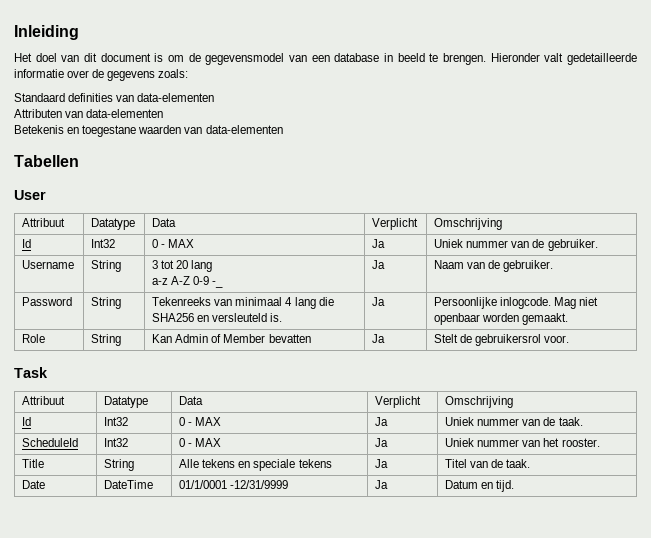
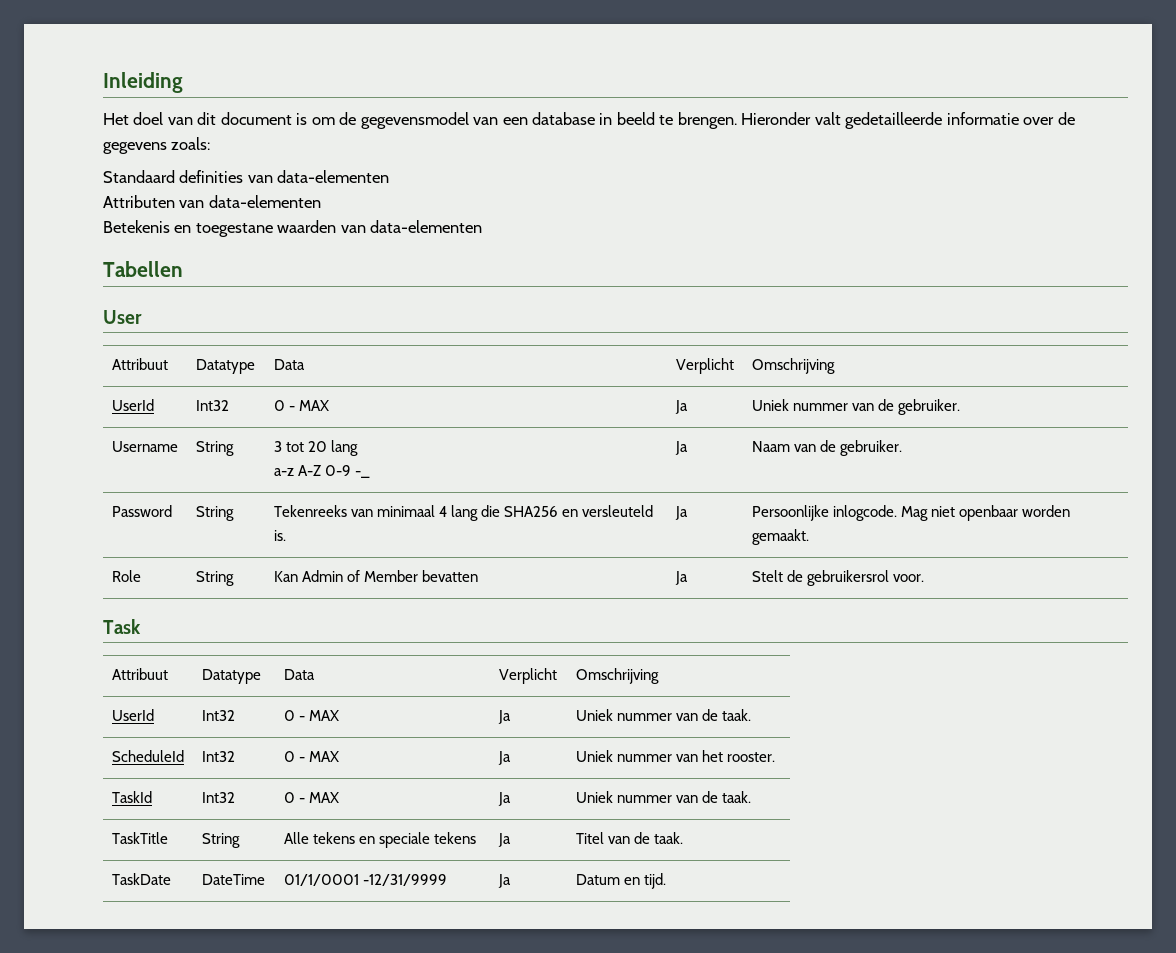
[22,239,32,248] Id -> [111,399,154,411] UserId
[22,417,32,426] Id -> [111,709,154,721] UserId
[22,459,45,468] Title -> [111,791,152,803] [201,792,235,803] [283,792,339,803] [497,792,511,806] [575,791,751,803] [111,832,168,844] TaskId | Int32 | 0 - MAX | Ja | Uniek nummer van de taak. // TaskTitle
[22,480,46,489] Date -> [111,873,171,885] TaskDate

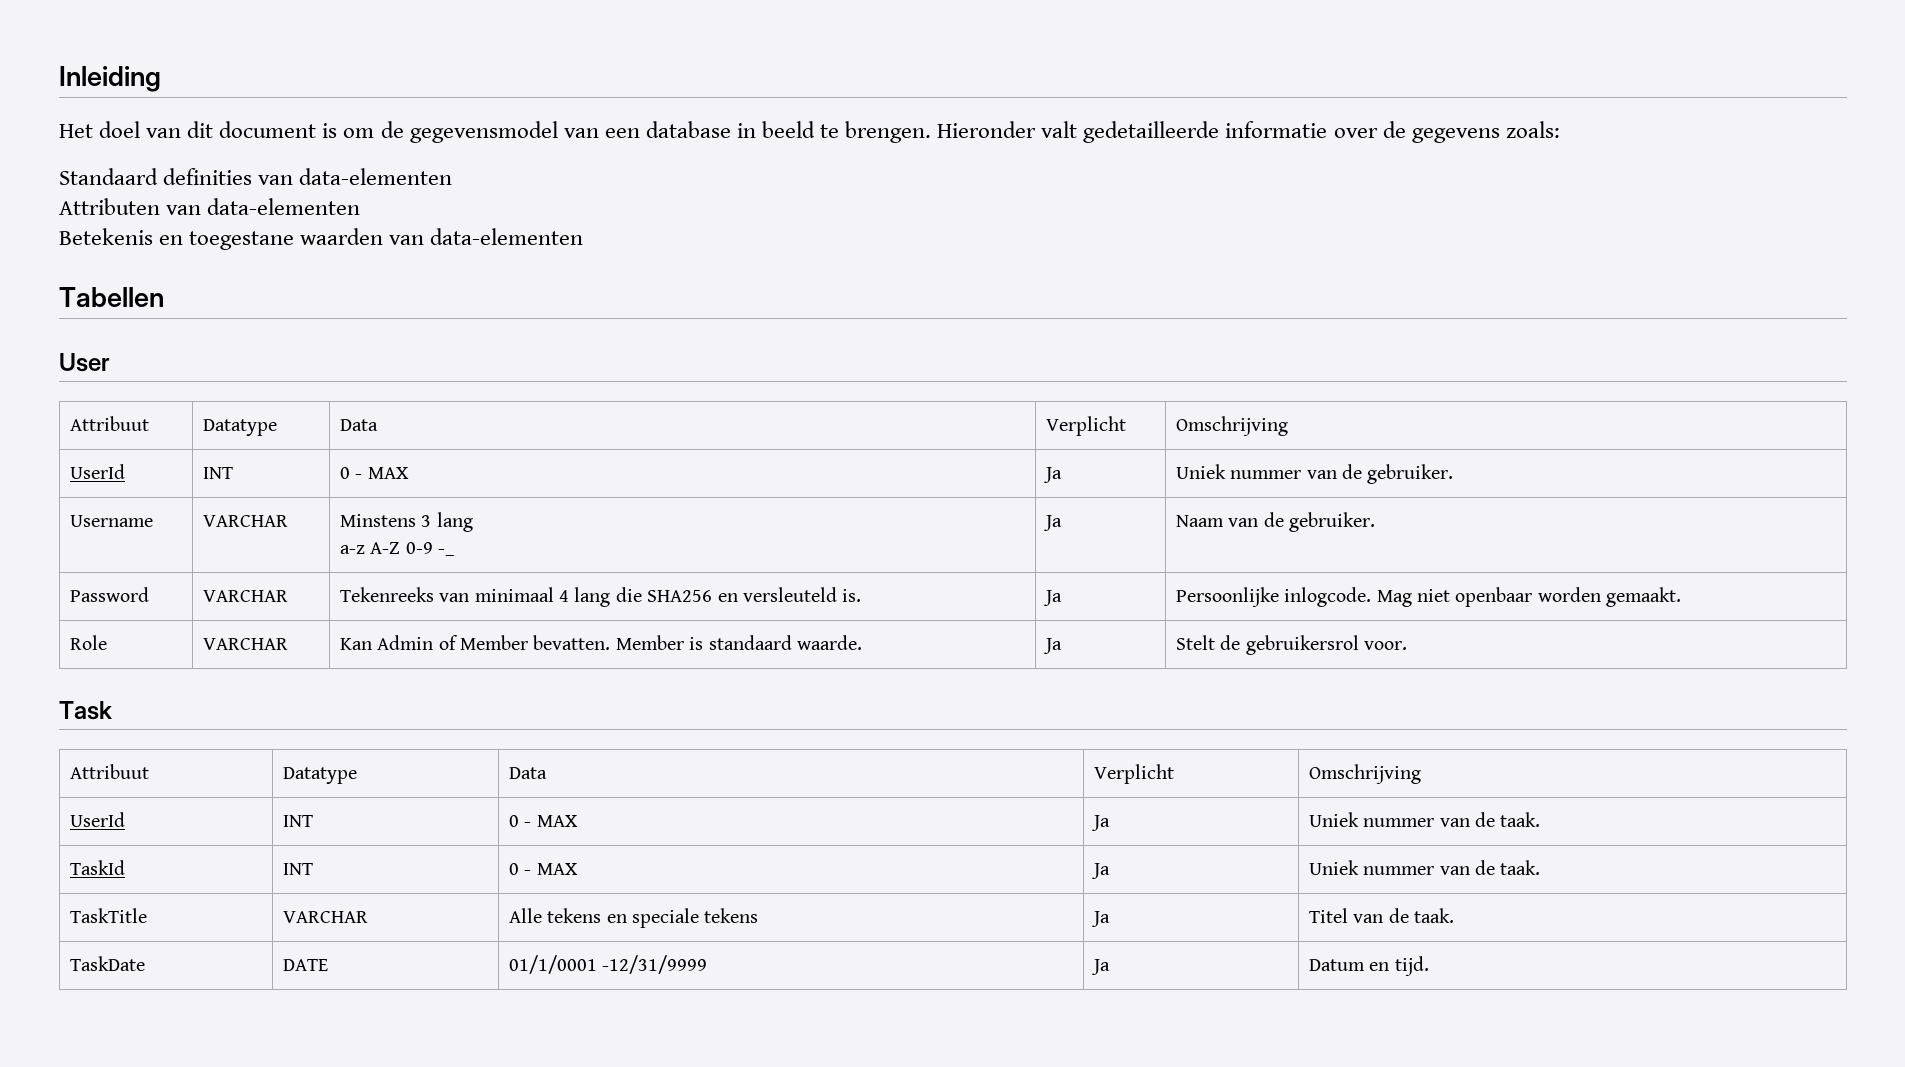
[195,400,229,411] Int32 -> [202,467,233,479] INT
[195,441,234,456] [273,441,327,452] String | 3 tot 20 -> [202,515,288,527] [339,514,432,527] VARCHAR | Minstens 3
[195,506,234,521] String -> [202,590,288,602] VARCHAR
[195,571,234,586] String -> [202,638,288,650] VARCHAR
[421,570,478,582] bevatten -> [533,635,863,650] bevatten. Member is standaard waarde.
[201,710,235,721] [283,710,339,721] [497,710,511,724] [575,709,751,721] [111,750,184,762] [201,751,235,762] [283,751,339,762] [497,751,511,765] [575,750,775,762] Int32 | 0 - MAX | Ja | Uniek nummer van de taak. // ScheduleId | Int32 | 0 - MAX | Ja | Uniek nummer van het rooster. -> [282,815,313,827] [508,815,578,827] [1090,815,1110,831] [1308,812,1541,827] INT | 0 - MAX | Ja | Uniek nummer van de taak.
[201,792,235,803] Int32 -> [282,863,313,875] INT
[201,833,240,848] String -> [282,911,368,923] VARCHAR
[201,874,265,885] DateTime -> [282,959,328,971] DATE

